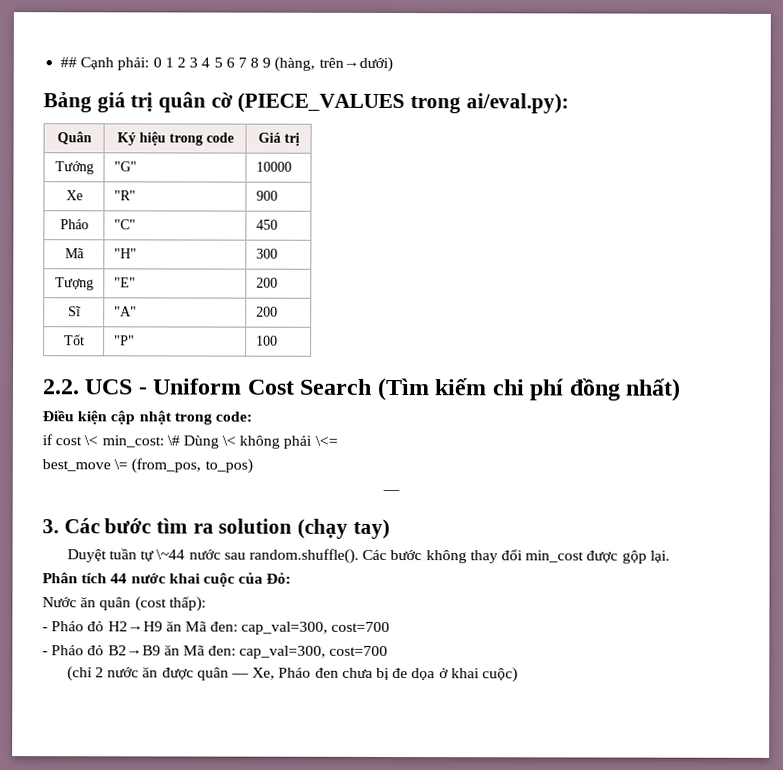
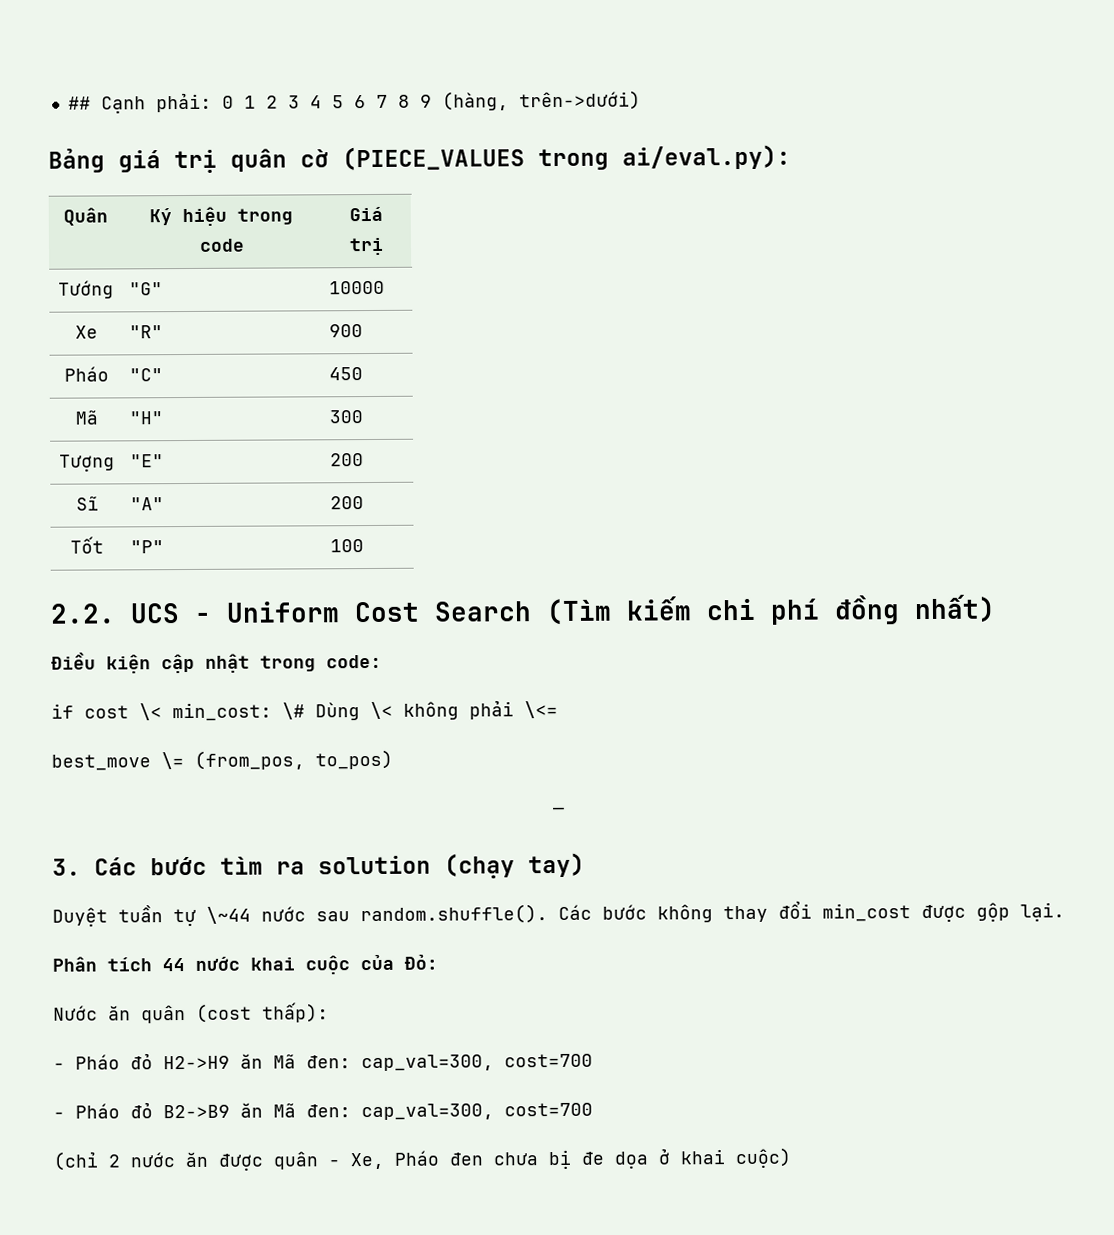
[318,56,393,73] trên→dưới) -> [518,90,641,111] trên->dưới)
[107,621,163,632] H2→H9 -> [163,1055,230,1070] H2->H9
[107,645,161,656] B2→B9 -> [163,1104,230,1119] B2->B9
[231,673,250,678] — -> [328,1159,340,1167] -

